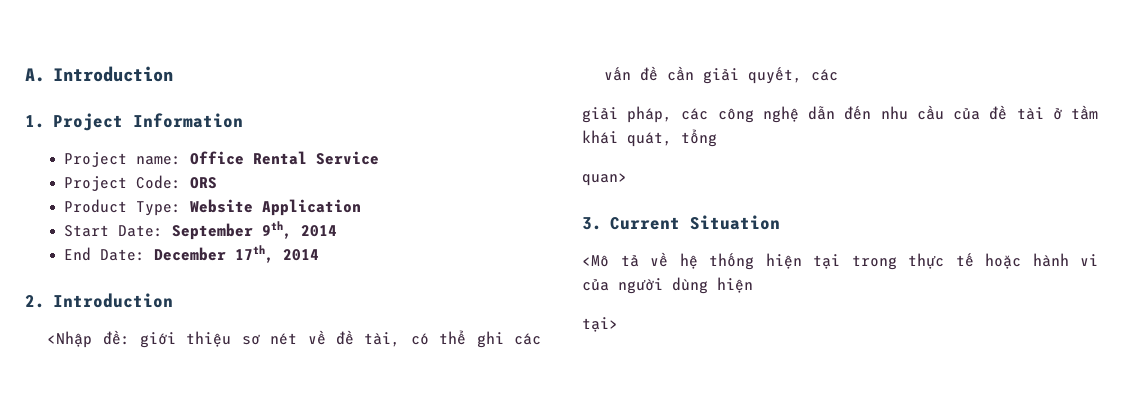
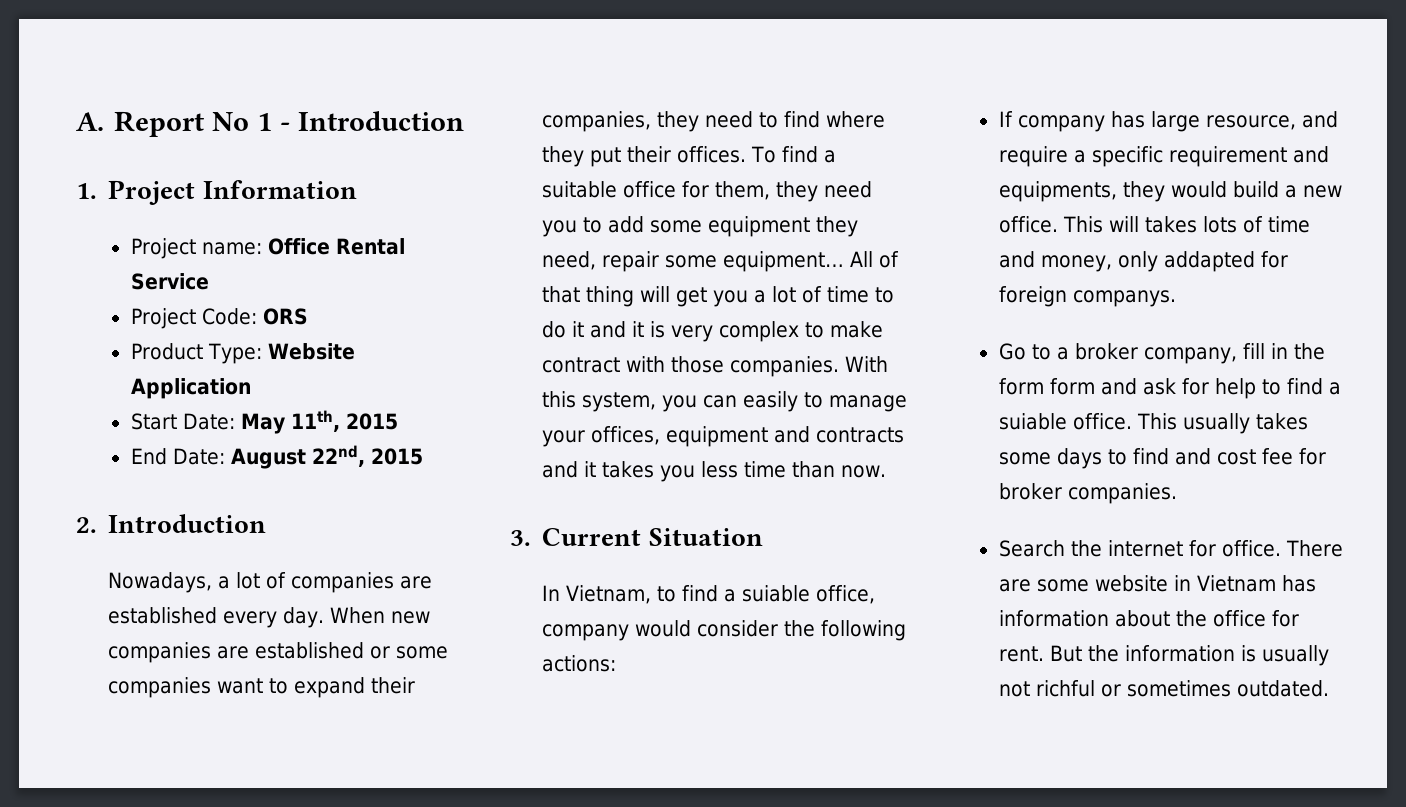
(45, 75) none -> [114,111,290,137] Report No 1 -
[172,221,338,240] September 9th, 2014 -> [240,410,398,434] May 11th, 2015
[154,245,320,263] December 17th, 2014 -> [230,445,423,469] August 22nd, 2015
[47,330,542,348] [604,66,839,84] [582,105,1098,123] [582,129,717,147] [582,173,627,186] [582,215,780,230] [582,252,1098,270] [582,277,753,294] [582,317,618,332] <Nhập đề: giới thiệu sơ nét về đề tài, có thể ghi các vấn đề cần giải quyết, các // giải pháp, các công nghệ dẫn đến nhu cầu của đề tài ở tầm khái quát, tổng // quan> // 3. Current Situation // <Mô tả về hệ thống hiện tại trong thực tế hoặc hành vi của người dùng hiện // tại> -> [108,572,433,593] [108,607,431,628] [108,642,449,663] [108,677,416,698] [542,111,886,132] [542,146,837,167] [542,181,873,202] [542,216,859,237] [542,251,900,272] [542,286,895,307] [542,321,884,342] [542,356,889,377] [542,391,908,412] [542,426,905,447] [542,461,887,482] [510,528,763,546] [542,585,876,604] [542,620,907,641] [542,655,617,672] [998,111,1338,132] [998,146,1329,167] [998,181,1342,202] [998,216,1310,233] [998,251,1288,272] [998,286,1176,307] [998,343,1325,364] [998,378,1341,399] [998,413,1308,434] [998,448,1326,469] [998,483,1177,504] [998,540,1343,557] [998,575,1316,592] [998,610,1299,627] [998,645,1329,666] [998,680,1329,697] Nowadays, a lot of companies are established every day. When new companies are established or some companies want to expand their companies, they need to find where they put their offices. To find a suitable office for them, they need you to add some equipment they need, repair some equipment… All of that thing will get you a lot of time to do it and it is very complex to make contract with those companies. With this system, you can easily to manage your offices, equipment and contracts and it takes you less time than now. // 3. Current Situation // In Vietnam, to find a suiable office, company would consider the following actions: // If company has large resource, and require a specific requirement and equipments, they would build a new office. This will takes lots of time and money, only addapted for foreign companys. // Go to a broker company, fill in the form form and ask for help to find a suiable office. This usually takes some days to find and cost fee for broker companies. // Search the internet for office. There are some website in Vietnam has information about the office for rent. But the information is usually not richful or sometimes outdated.

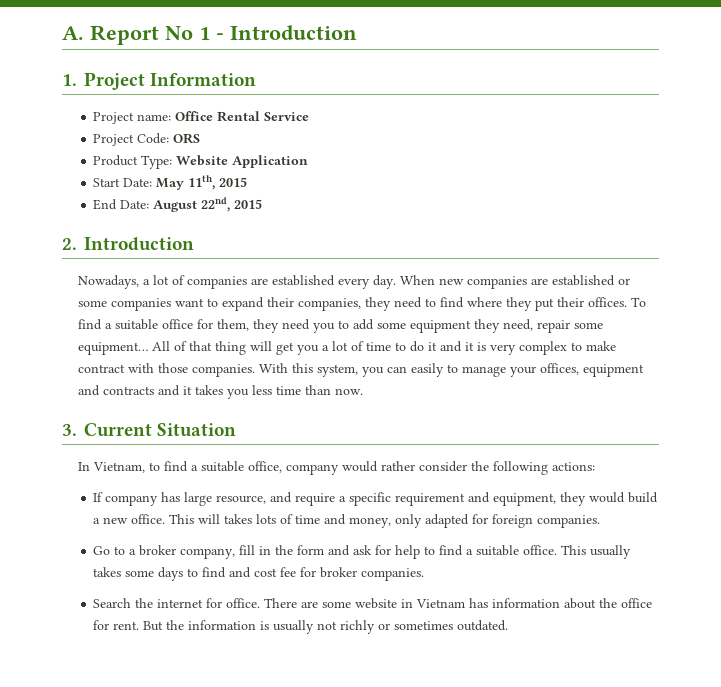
[742,585,811,602] suiable -> [201,461,245,472] suitable
(692, 628) none -> [381,461,416,471] rather
[998,181,1117,202] equipments, -> [493,493,557,506] equipment,
[1163,251,1255,272] addapted -> [425,514,470,528] adapted
[1072,290,1176,307] companys. -> [537,515,601,528] companies.
[1049,378,1095,395] form -> (325, 550) none
[998,413,1067,430] suiable -> [476,545,520,556] suitable
[1035,680,1095,697] richful -> [340,620,376,634] richly

